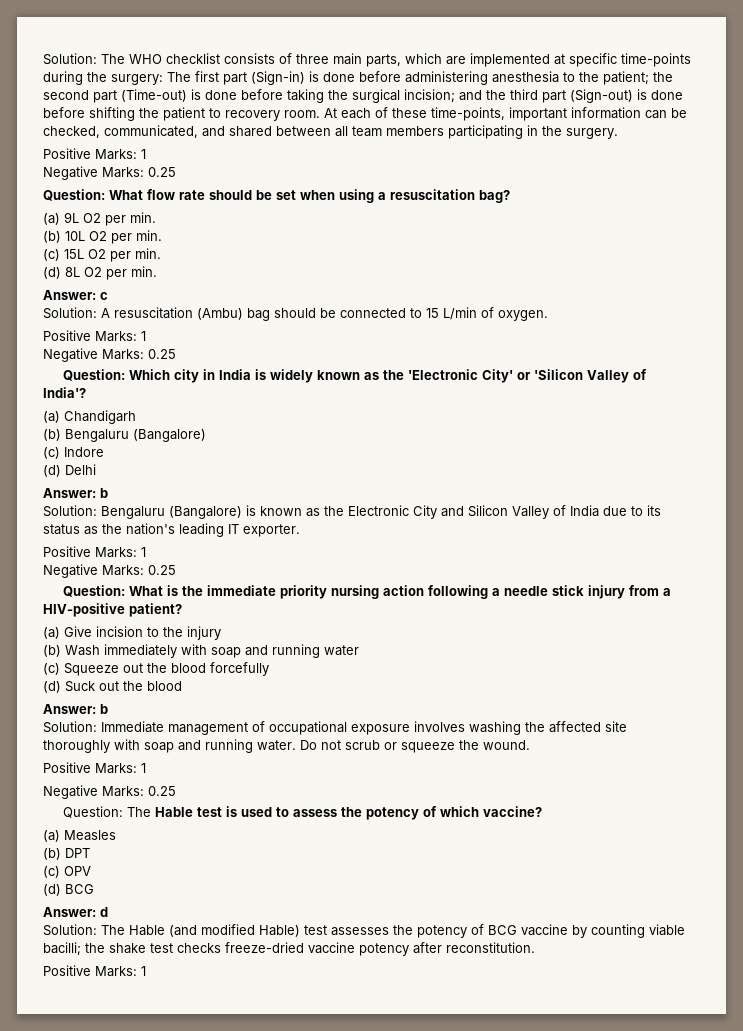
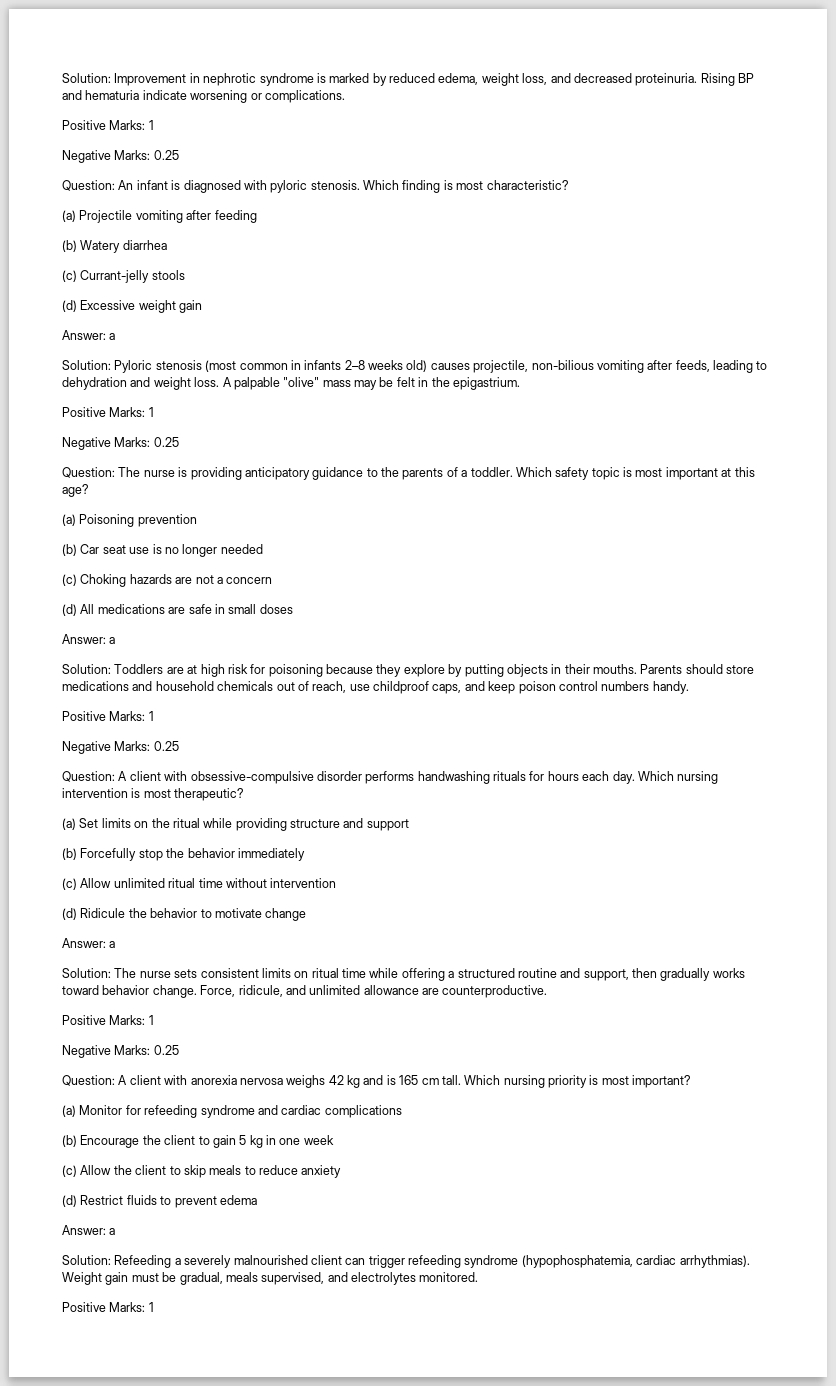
[43,53,691,67] [43,71,673,85] [43,89,683,103] [43,107,687,121] [43,125,618,139] [43,148,146,160] [43,166,176,180] [43,189,510,203] [43,212,156,226] [43,230,162,244] [43,248,161,262] [43,266,157,280] [43,290,108,300] [43,307,548,321] [43,330,146,342] [43,348,176,362] [63,369,648,383] [43,387,86,398] [43,410,136,424] [43,429,206,442] [43,447,104,459] [43,464,96,477] [43,488,108,498] [43,505,661,519] [43,523,300,537] [43,546,146,558] [43,564,176,578] [63,585,672,599] [43,603,182,617] [43,626,221,640] [43,644,359,658] [43,662,269,676] [43,681,182,693] [43,704,108,714] [43,721,627,735] [43,739,530,753] Solution: The WHO checklist consists of three main parts, which are implemented at specific time-points during the surgery: The first part (Sign-in) is done before administering anesthesia to the patient; the second part (Time-out) is done before taking the surgical incision; and the third part (Sign-out) is done before shifting the patient to recovery room. At each of these time-points, important information can be checked, communicated, and shared between all team members participating in the surgery. // Positive Marks: 1 // Negative Marks: 0.25 // Question: What flow rate should be set when using a resuscitation bag? // (a) 9L O2 per min. // (b) 10L O2 per min. // (c) 15L O2 per min. // (d) 8L O2 per min. // Answer: c // Solution: A resuscitation (Ambu) bag should be connected to 15 L/min of oxygen. // Positive Marks: 1 // Negative Marks: 0.25 // Question: Which city in India is widely known as the 'Electronic City' or 'Silicon Valley of India'? // (a) Chandigarh // (b) Bengaluru (Bangalore) // (c) Indore // (d) Delhi // Answer: b // Solution: Bengaluru (Bangalore) is known as the Electronic City and Silicon Valley of India due to its status as the nation's leading IT exporter. // Positive Marks: 1 // Negative Marks: 0.25 // Question: What is the immediate priority nursing action following a needle stick injury from a HIV-positive patient? // (a) Give incision to the injury // (b) Wash immediately with soap and running water // (c) Squeeze out the blood forcefully // (d) Suck out the blood // Answer: b // Solution: Immediate management of occupational exposure involves washing the affected site thoroughly with soap and running water. Do not scrub or squeeze the wound. -> [62,73,754,86] [62,90,345,103] [62,120,154,130] [62,150,179,163] [62,180,569,193] [62,210,257,223] [62,240,167,253] [62,270,185,283] [62,300,203,313] [62,330,116,340] [62,360,768,373] [62,377,520,390] Solution: Improvement in nephrotic syndrome is marked by reduced edema, weight loss, and decreased proteinuria. Rising BP and hematuria indicate worsening or complications. // Positive Marks: 1 // Negative Marks: 0.25 // Question: An infant is diagnosed with pyloric stenosis. Which finding is most characteristic? // (a) Projectile vomiting after feeding // (b) Watery diarrhea // (c) Currant-jelly stools // (d) Excessive weight gain // Answer: a // Solution: Pyloric stenosis (most common in infants 2–8 weeks old) causes projectile, non-bilious vomiting after feeds, leading to dehydration and weight loss. A palpable "olive" mass may be felt in the epigastrium.
[155,806,543,820] [43,830,116,842] [43,848,90,860] [43,866,91,878] [43,884,94,896] [43,907,108,917] [43,924,685,938] [43,942,535,956] Hable test is used to assess the potency of which vaccine? // (a) Measles // (b) DPT // (c) OPV // (d) BCG // Answer: d // Solution: The Hable (and modified Hable) test assesses the potency of BCG vaccine by counting viable bacilli; the shake test checks freeze-dried vaccine potency after reconstitution. -> [143,467,755,480] [62,484,89,497] [62,514,197,527] [62,544,263,557] [62,574,273,587] [62,604,293,616] [62,634,116,644] [62,664,755,677] [62,681,689,694] [62,711,154,721] [62,741,179,754] [62,771,719,784] [62,788,245,801] [62,818,409,831] [62,848,305,861] [62,878,337,890] [62,908,307,921] [62,938,116,948] [62,968,745,981] [62,985,548,998] [62,1015,154,1025] [62,1045,179,1058] [62,1075,692,1088] [62,1105,402,1118] [62,1135,334,1148] [62,1165,342,1178] [62,1195,257,1208] [62,1225,116,1235] [62,1255,750,1268] [62,1272,479,1285] nurse is providing anticipatory guidance to the parents of a toddler. Which safety topic is most important at this age? // (a) Poisoning prevention // (b) Car seat use is no longer needed // (c) Choking hazards are not a concern // (d) All medications are safe in small doses // Answer: a // Solution: Toddlers are at high risk for poisoning because they explore by putting objects in their mouths. Parents should store medications and household chemicals out of reach, use childproof caps, and keep poison control numbers handy. // Positive Marks: 1 // Negative Marks: 0.25 // Question: A client with obsessive-compulsive disorder performs handwashing rituals for hours each day. Which nursing intervention is most therapeutic? // (a) Set limits on the ritual while providing structure and support // (b) Forcefully stop the behavior immediately // (c) Allow unlimited ritual time without intervention // (d) Ridicule the behavior to motivate change // Answer: a // Solution: The nurse sets consistent limits on ritual time while offering a structured routine and support, then gradually works toward behavior change. Force, ridicule, and unlimited allowance are counterproductive. // Positive Marks: 1 // Negative Marks: 0.25 // Question: A client with anorexia nervosa weighs 42 kg and is 165 cm tall. Which nursing priority is most important? // (a) Monitor for refeeding syndrome and cardiac complications // (b) Encourage the client to gain 5 kg in one week // (c) Allow the client to skip meals to reduce anxiety // (d) Restrict fluids to prevent edema // Answer: a // Solution: Refeeding a severely malnourished client can trigger refeeding syndrome (hypophosphatemia, cardiac arrhythmias). Weight gain must be gradual, meals supervised, and electrolytes monitored.

